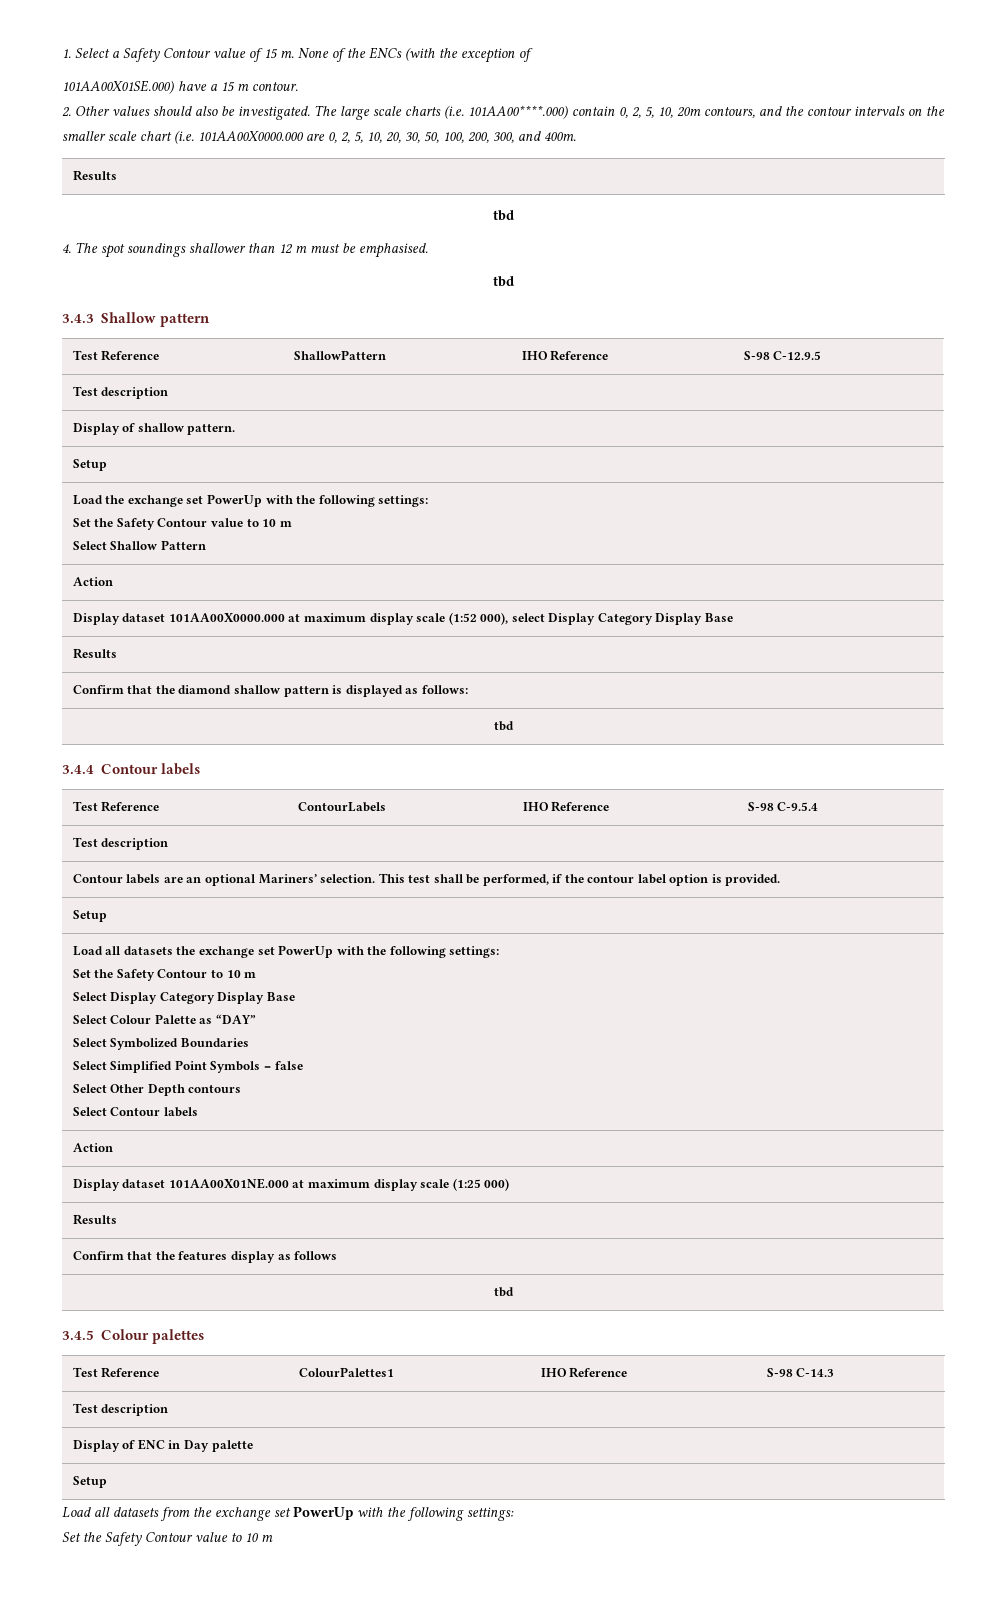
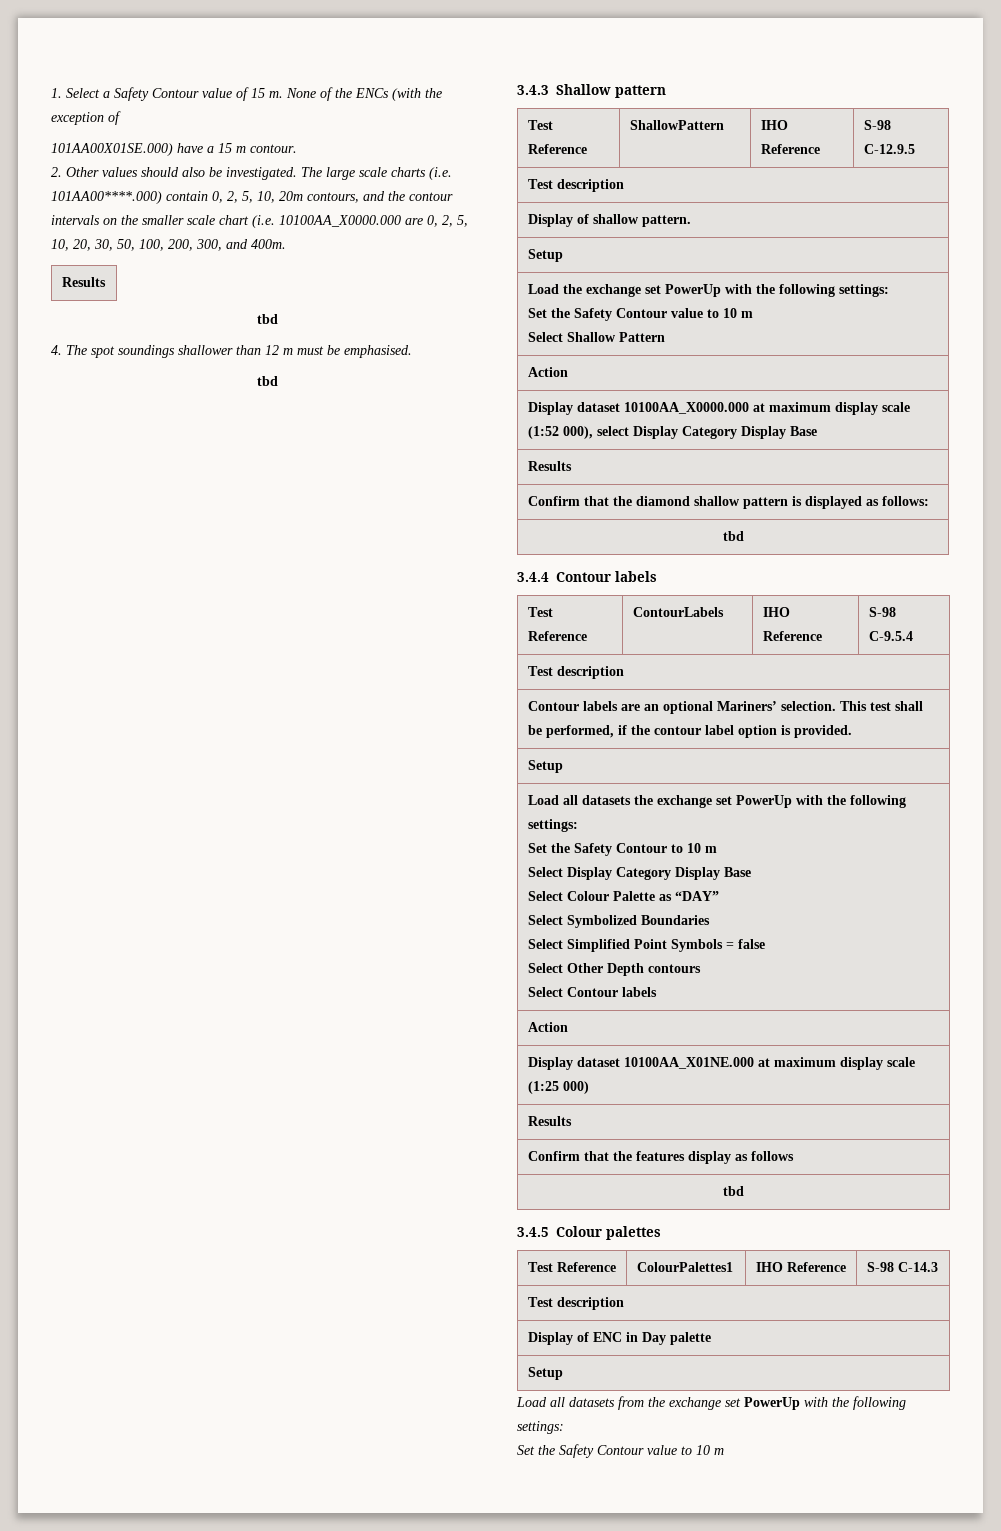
[198,131,304,141] 101AA00X0000.000 -> [279,215,401,227] 10100AA_X0000.000
[168,613,285,622] 101AA00X0000.000 -> [623,402,749,414] 10100AA_X0000.000
[168,1178,289,1189] 101AA00X01NE.000 -> [623,1057,754,1069] 10100AA_X01NE.000

